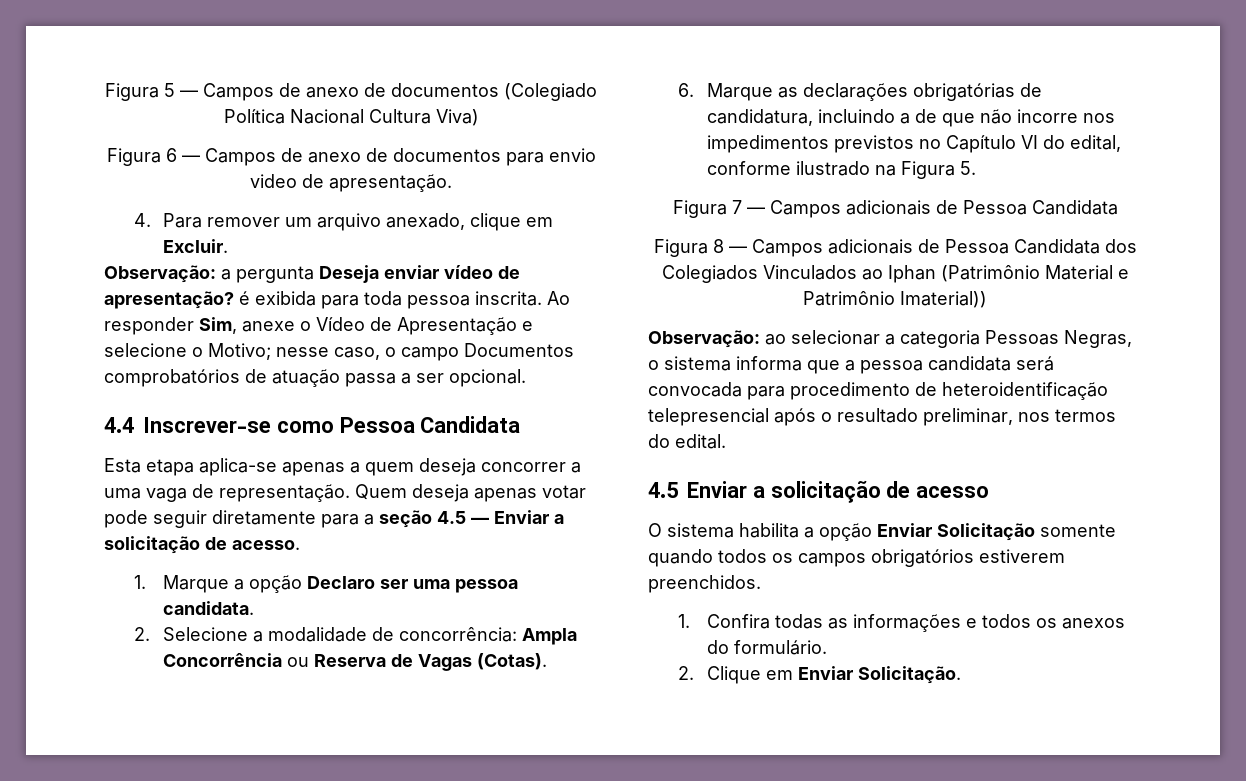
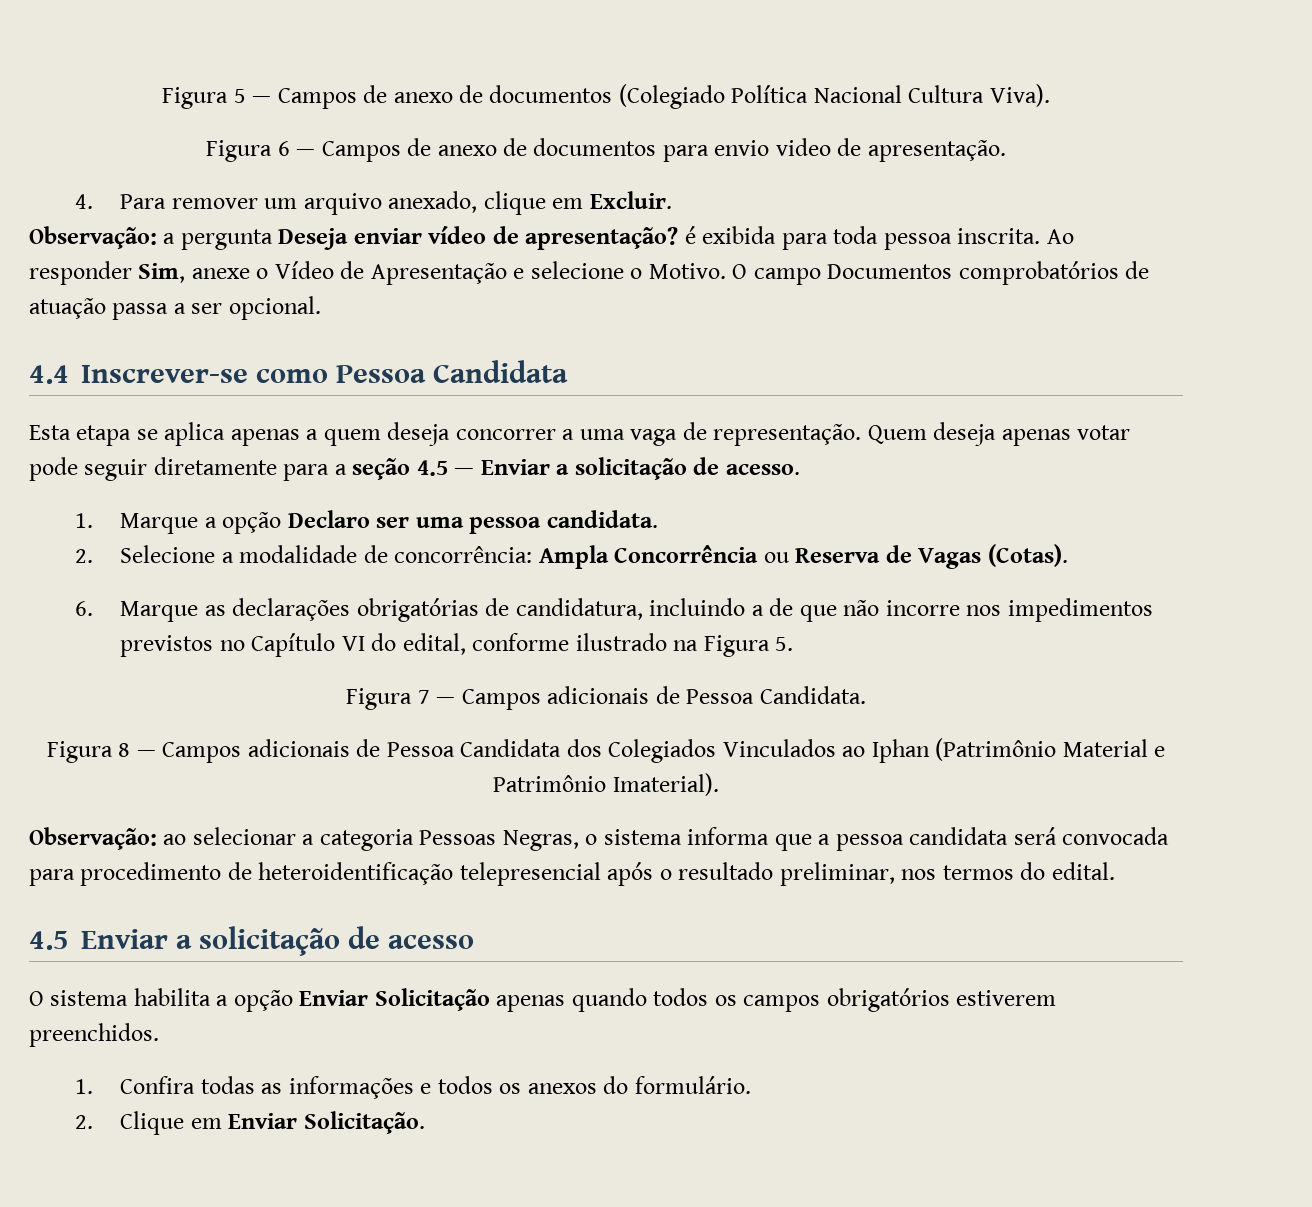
[435,109,479,126] Viva) -> [989,84,1050,107] Viva).
[208,343,396,360] Motivo; nesse caso, o -> [648,263,748,279] Motivo. O
[199,458,277,476] aplica-se -> [136,422,226,446] se aplica
[1031,200,1118,215] Candidata -> [759,686,866,704] Candidata.
[900,291,987,308] Imaterial)) -> [612,773,719,796] Imaterial).
[1040,524,1116,537] somente -> [496,995,566,1012] apenas

